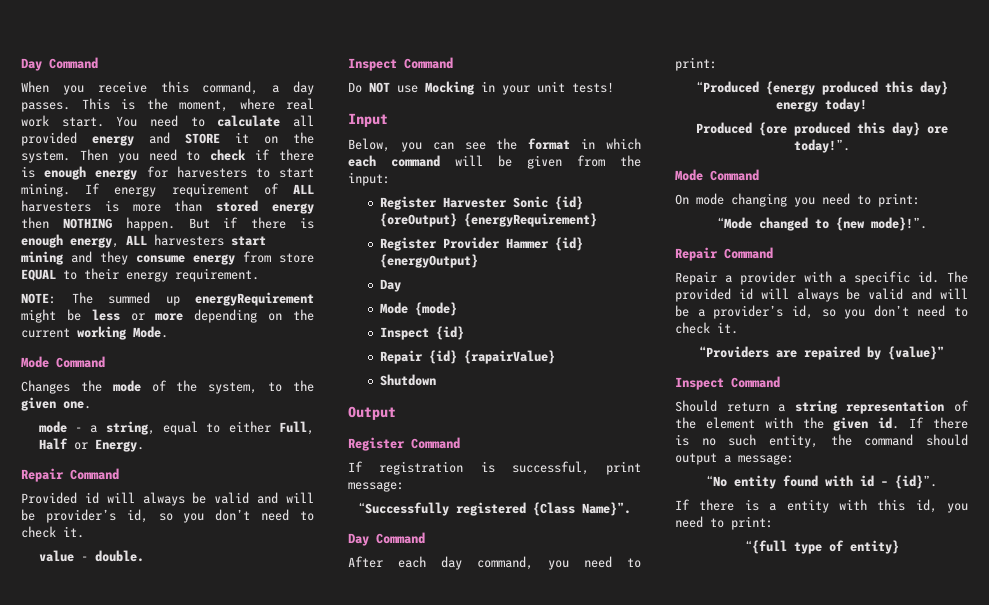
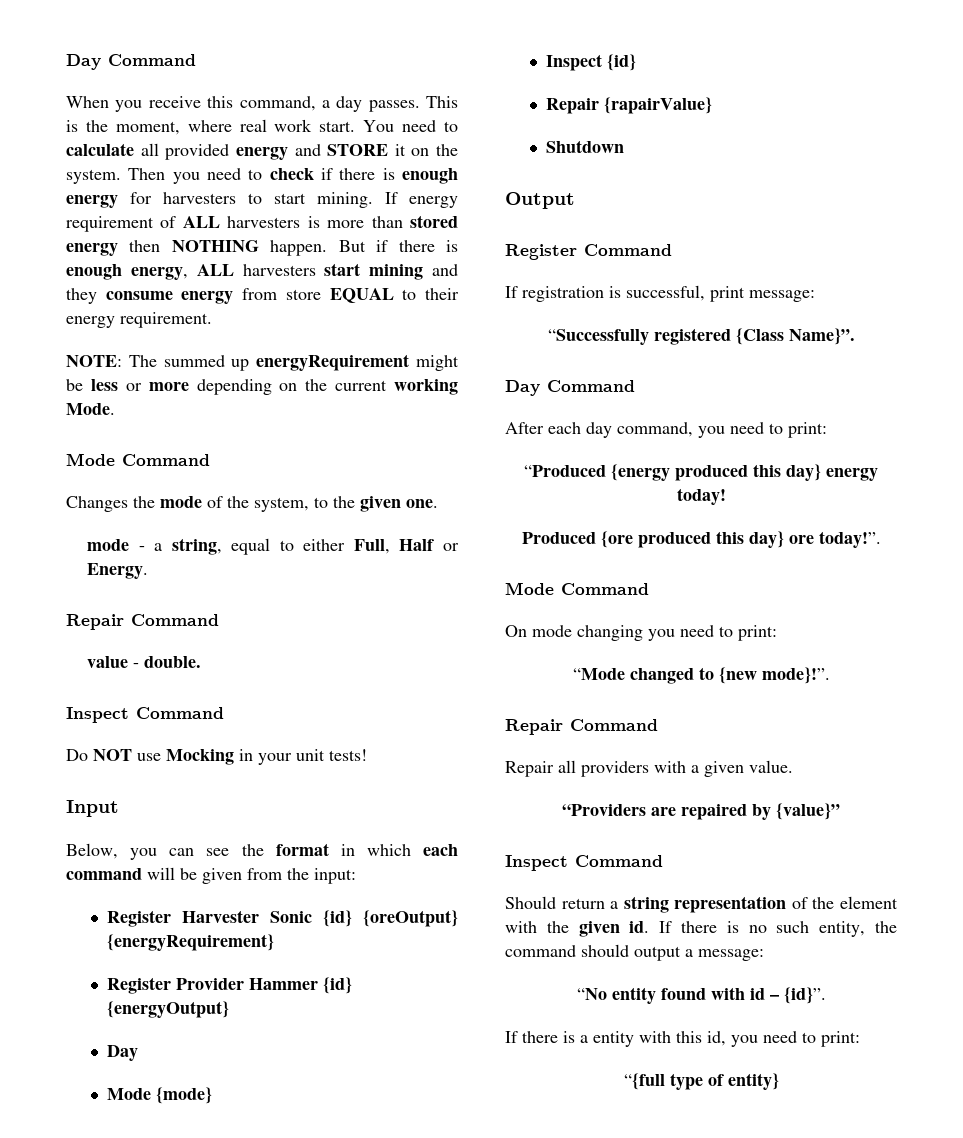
[21,492,314,506] [21,509,314,523] [21,526,84,538] // Provided id will always be valid and will be provider’s id, so you don’t need to check it. -> (219, 620) none
[429,350,458,364] {id} -> (599, 106) none
[724,271,968,285] [675,288,968,302] [675,305,968,319] [675,322,738,334] a provider with a specific id. The provided id will always be valid and will be a provider’s id, so you don’t need to check it. -> [558,760,793,777] all providers with a given value.

